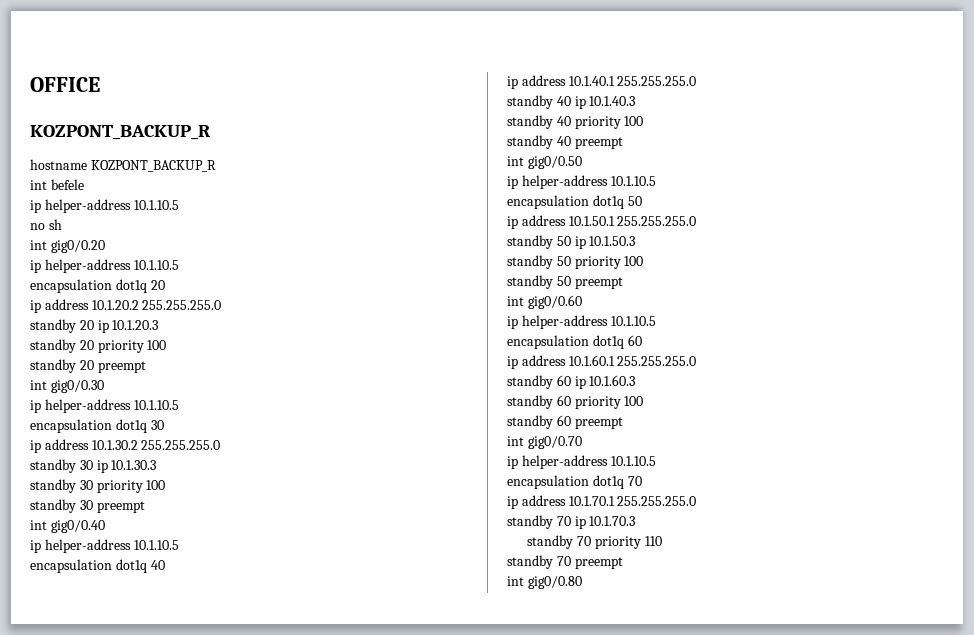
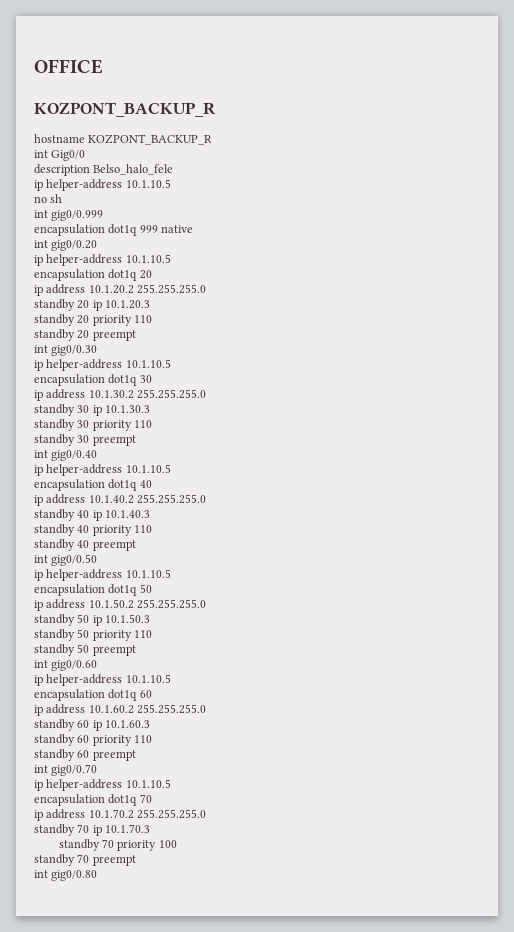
[50,179,84,190] befele -> [51,150,86,161] [34,164,174,176] Gig0/0 // description Belso_halo_fele
(62, 224) none -> [34,210,104,221] [34,224,194,236] // int gig0/0.999 // encapsulation dot1q 999 native
[147,340,167,350] 100 -> [134,315,153,323] 110
[146,480,166,490] 100 -> [134,420,153,428] 110
[568,76,615,86] 10.1.40.1 -> [88,495,134,504] 10.1.40.2
[624,116,644,126] 100 -> [134,525,153,533] 110
[568,216,615,226] 10.1.50.1 -> [88,599,134,609] 10.1.50.2
[624,256,644,266] 100 -> [134,630,153,638] 110
[568,355,615,366] 10.1.60.1 -> [88,705,134,714] 10.1.60.2
[624,396,644,406] 100 -> [134,735,153,743] 110
[568,496,615,506] 10.1.70.1 -> [88,809,134,819] 10.1.70.2
[644,536,662,546] 110 -> [158,840,177,848] 100

